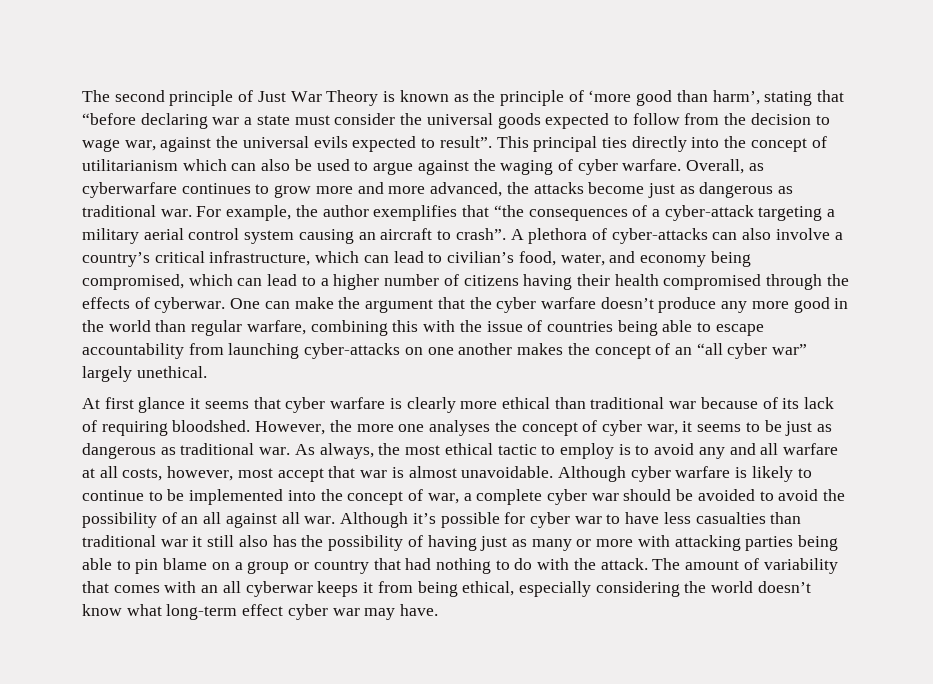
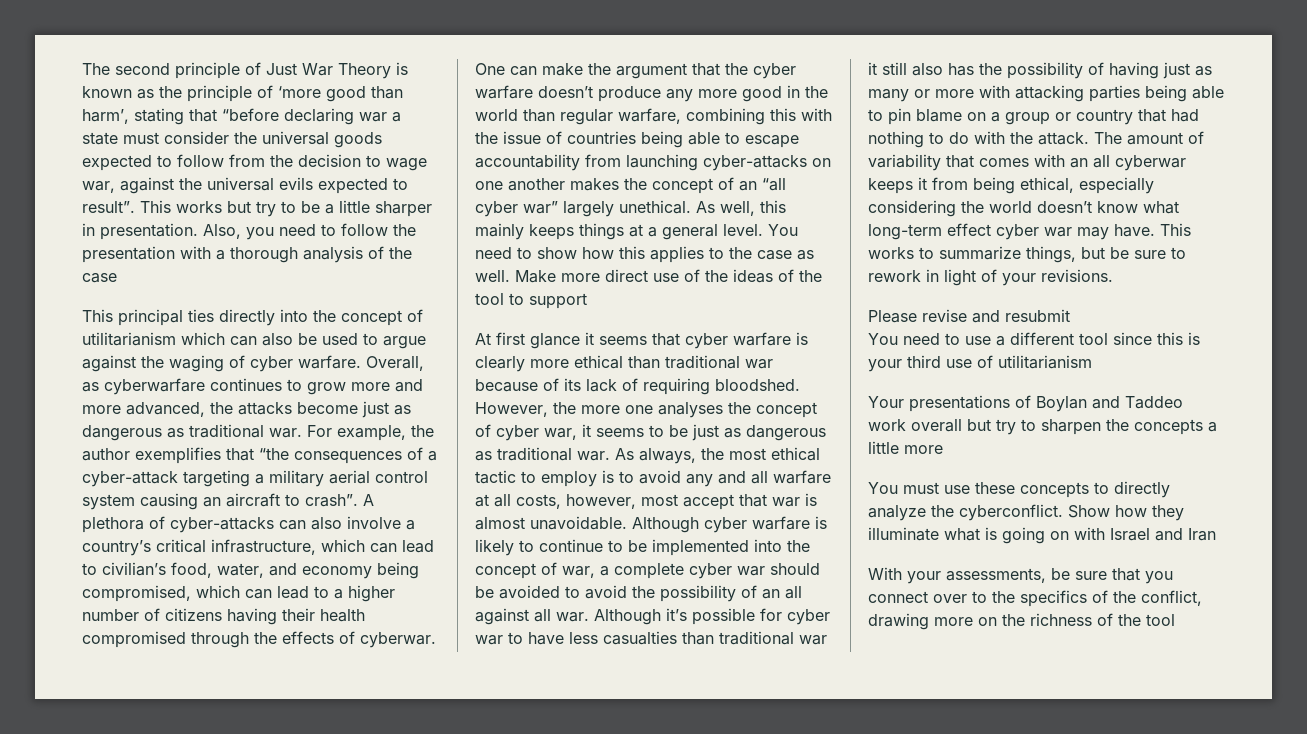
(529, 142) none -> [176,200,432,217] [82,223,416,240] [82,246,412,263] [82,273,117,283] [82,309,113,322] works but try to be a little sharper in presentation. Also, you need to follow the presentation with a thorough analysis of the case // This
(207, 372) none -> [696,200,786,216] [475,223,798,240] [475,246,814,263] [475,269,822,283] [475,293,587,309] As well, this mainly keeps things at a general level. You need to show how this applies to the case as well. Make more direct use of the ideas of the tool to support
(439, 610) none -> [1160,223,1191,236] [868,246,1186,263] [868,269,1113,286] [868,309,1070,323] [868,332,1200,346] [868,355,1092,372] [868,395,1183,412] [868,419,1217,435] [868,441,943,454] [868,481,1170,498] [868,504,1184,521] [868,527,1216,544] [868,567,1173,584] [868,590,1202,607] [868,613,1175,630] This works to summarize things, but be sure to rework in light of your revisions. // Please revise and resubmit // You need to use a different tool since this is your third use of utilitarianism // Your presentations of Boylan and Taddeo work overall but try to sharpen the concepts a little more // You must use these concepts to directly analyze the cyberconflict. Show how they illuminate what is going on with Israel and Iran // With your assessments, be sure that you connect over to the specifics of the conflict, drawing more on the richness of the tool

